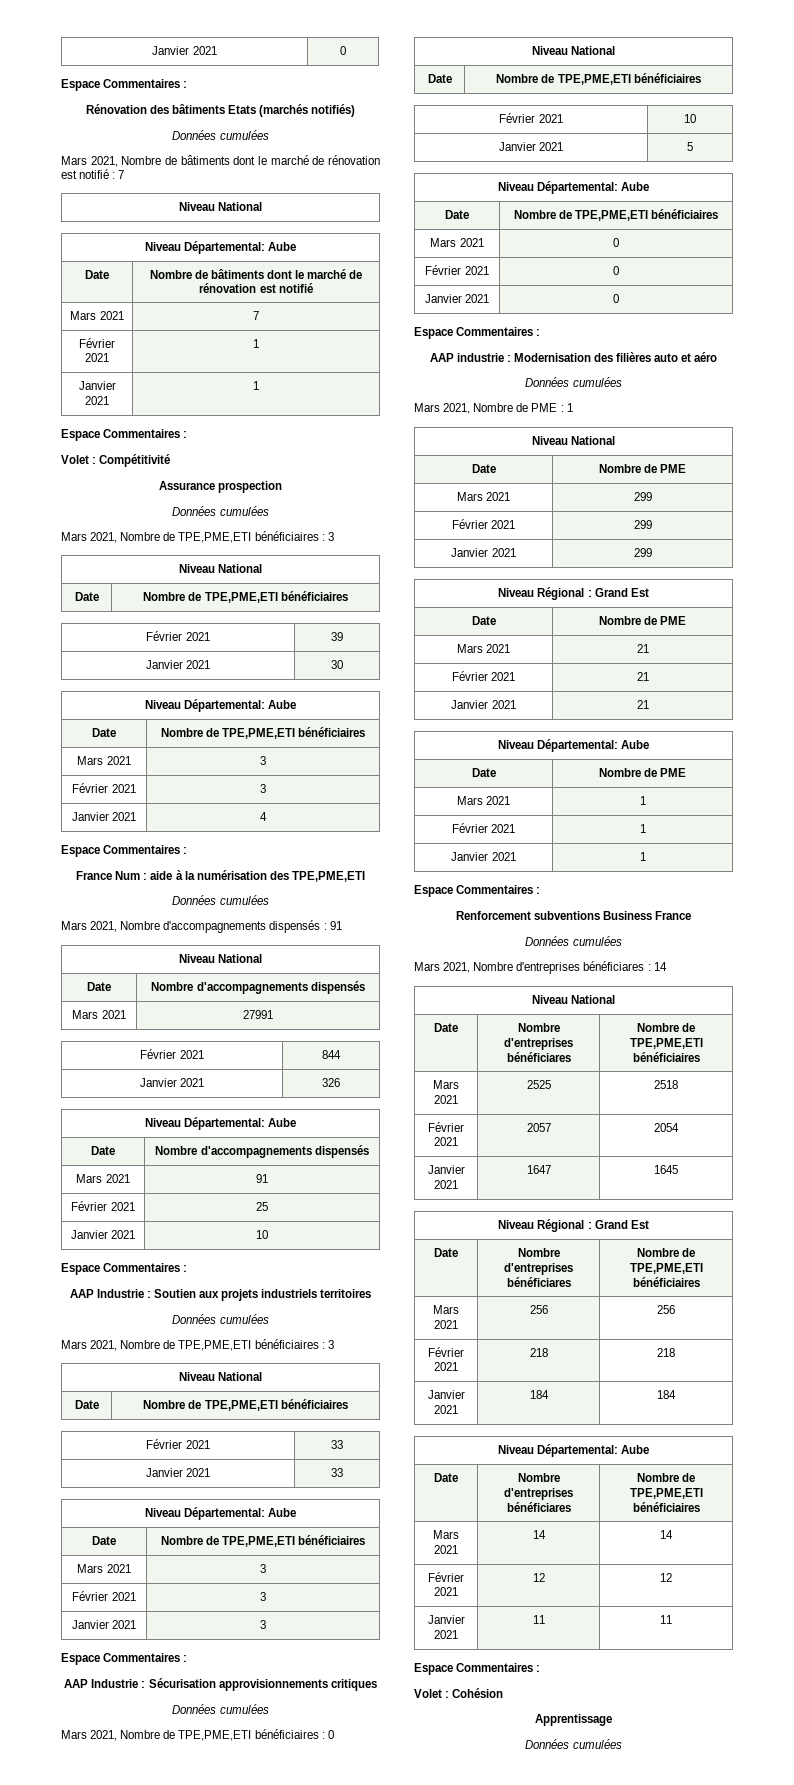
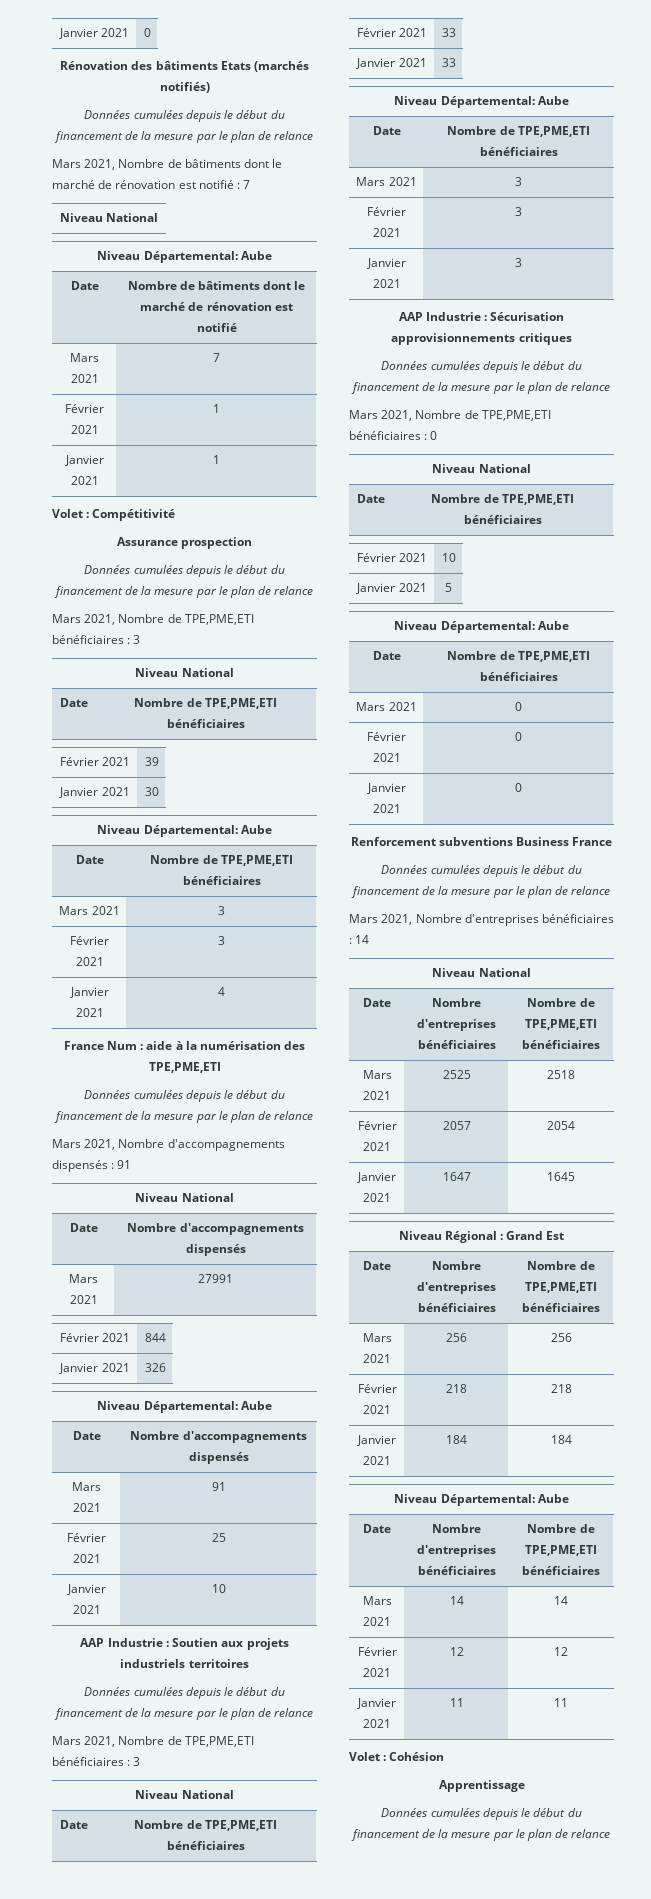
[152,46,217,55] [340,46,346,55] [61,79,188,91] Janvier 2021 | 0 // Espace Commentaires : -> [58,28,130,39] [143,28,151,37] Janvier 2021 | 0
(269, 135) none -> [185,110,285,122] [53,131,314,143] depuis le début du financement de la mesure par le plan de relance
[61,429,188,441] // Espace Commentaires : -> (221, 459) none
(269, 511) none -> [185,565,285,577] [53,586,314,598] depuis le début du financement de la mesure par le plan de relance
[61,845,188,857] // Espace Commentaires : -> (226, 991) none
(269, 900) none -> [185,1090,285,1102] [53,1111,314,1123] depuis le début du financement de la mesure par le plan de relance
[61,1263,188,1275] // Espace Commentaires : -> (226, 1588) none
(269, 1319) none -> [185,1687,285,1699] [53,1708,314,1720] depuis le début du financement de la mesure par le plan de relance
[61,1653,188,1665] // Espace Commentaires : -> (522, 262) none
(269, 1709) none -> [482,361,582,373] [350,382,611,394] depuis le début du financement de la mesure par le plan de relance
[414,327,541,339] [429,352,718,362] [525,377,622,387] [414,403,573,414] [531,436,616,445] [471,464,496,473] [598,464,687,473] [456,492,511,501] [633,492,652,501] [451,519,516,529] [633,520,652,529] [451,548,516,557] [633,548,652,557] [498,587,649,600] [471,616,496,625] [598,616,687,625] [456,644,511,653] [636,644,649,653] [451,671,516,681] [636,672,649,681] [451,700,516,709] [636,700,649,709] [497,739,650,752] [471,768,496,777] [598,768,687,777] [456,796,511,805] [639,796,646,805] [451,823,516,833] [639,824,646,833] [451,852,516,861] [639,852,646,861] [414,885,541,897] // Espace Commentaires : // AAP industrie : Modernisation des filières auto et aéro // Données cumulées // Mars 2021, Nombre de PME : 1 // Niveau National // Date | Nombre de PME // Mars 2021 | 299 // Février 2021 | 299 // Janvier 2021 | 299 // Niveau Régional : Grand Est // Date | Nombre de PME // Mars 2021 | 21 // Février 2021 | 21 // Janvier 2021 | 21 // Niveau Départemental: Aube // Date | Nombre de PME // Mars 2021 | 1 // Février 2021 | 1 // Janvier 2021 | 1 // Espace Commentaires : -> (522, 787) none
(622, 941) none -> [482,865,582,877] [350,886,611,898] depuis le début du financement de la mesure par le plan de relance
[583,961,645,971] bénéficiares -> [542,914,614,923] bénéficiaires
[506,1052,571,1062] bénéficiares -> [417,1040,496,1049] bénéficiaires
[506,1277,571,1287] bénéficiares -> [417,1303,496,1312] bénéficiaires
[506,1502,571,1512] bénéficiares -> [417,1566,496,1575] bénéficiaires
[414,1663,541,1675] // Espace Commentaires : -> (568, 1702) none
(622, 1744) none -> [482,1808,582,1820] [350,1829,611,1841] depuis le début du financement de la mesure par le plan de relance

